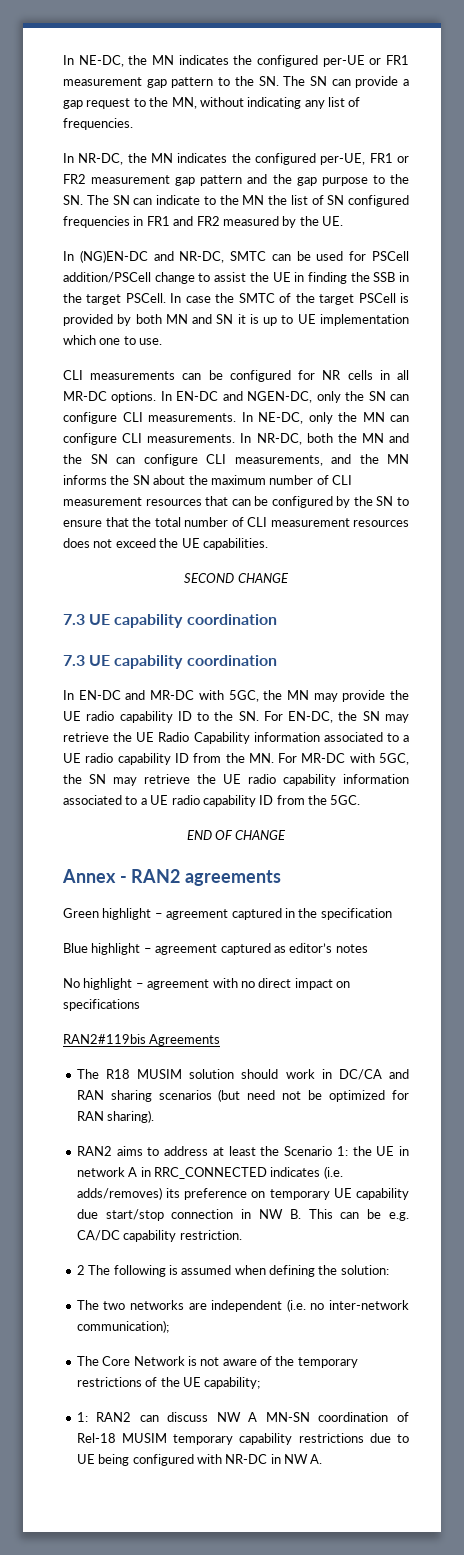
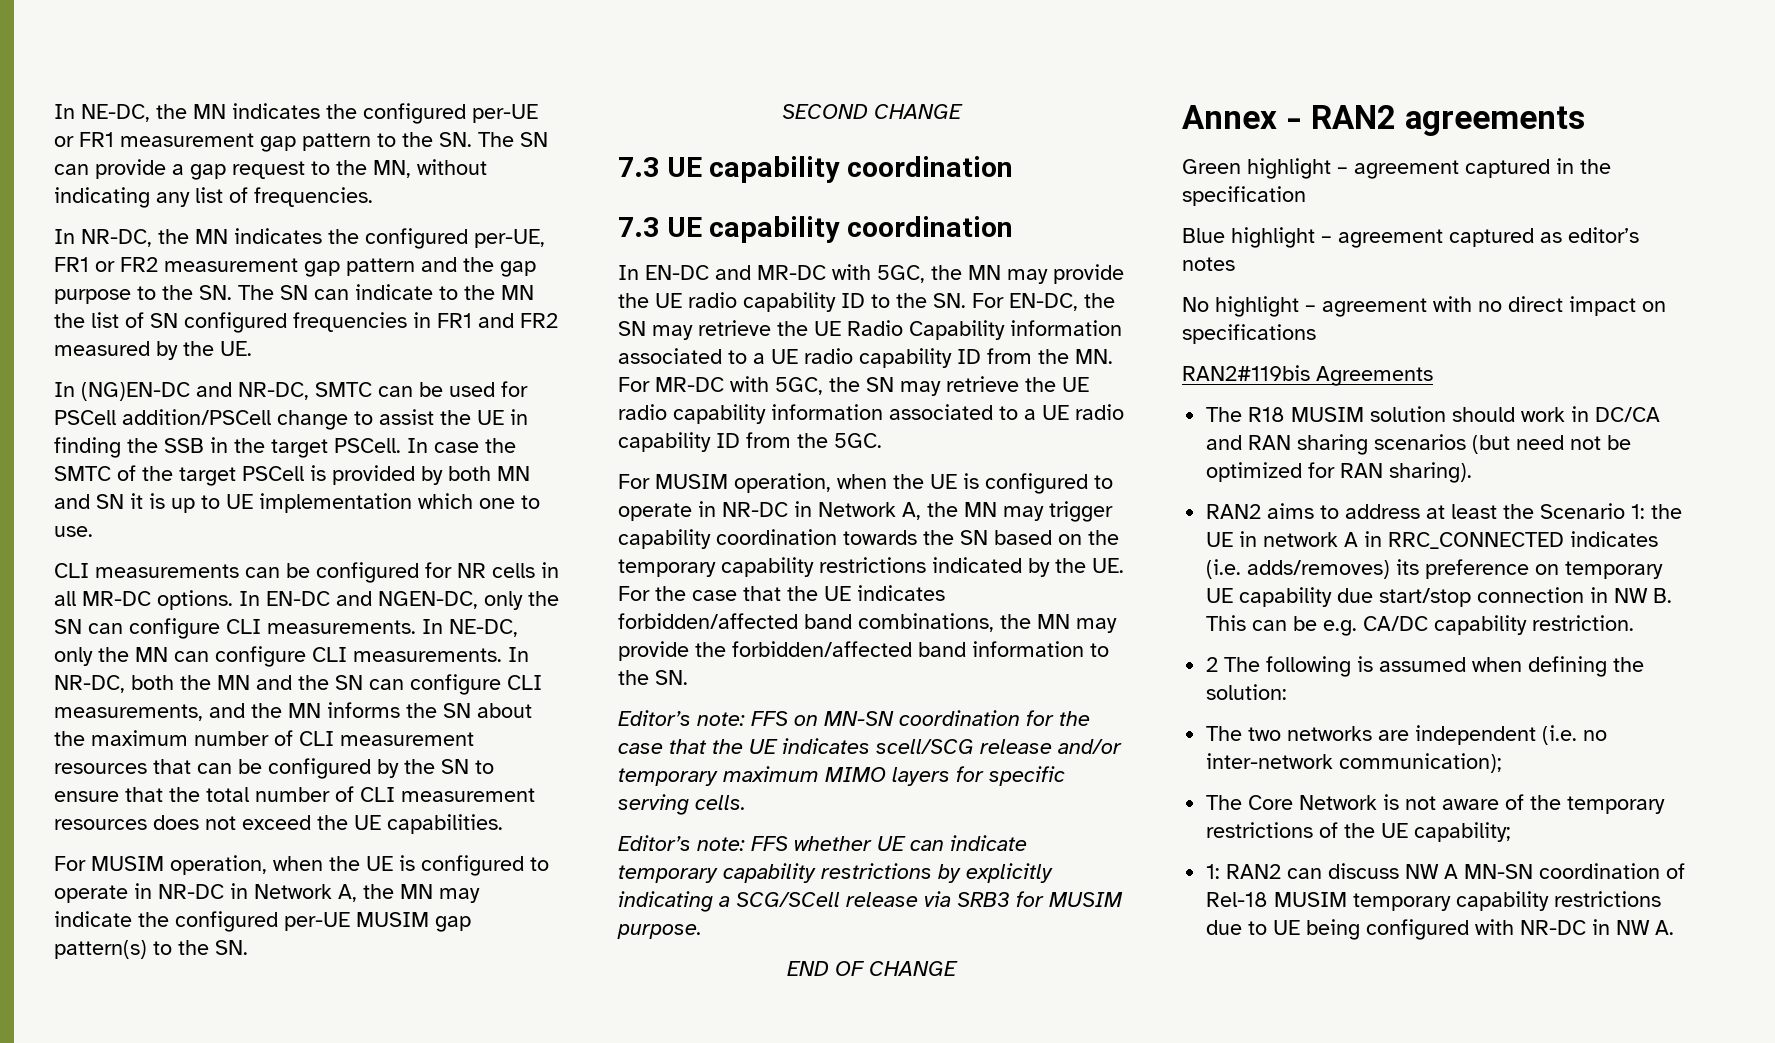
(268, 544) none -> [54,855,549,876] [54,883,480,903] [54,911,471,932] [54,940,248,959] // For MUSIM operation, when the UE is configured to operate in NR-DC in Network A, the MN may indicate the configured per-UE MUSIM gap pattern(s) to the SN.
(361, 800) none -> [618,473,1113,494] [618,501,1113,522] [618,529,1119,549] [618,557,1124,577] [618,585,945,601] [618,613,1117,633] [618,641,1109,661] [618,670,688,685] [618,710,1090,726] [618,738,1122,754] [618,766,1065,786] [618,794,746,815] [618,835,1027,851] [618,863,1053,883] [618,891,1123,912] [617,924,702,939] // For MUSIM operation, when the UE is configured to operate in NR-DC in Network A, the MN may trigger capability coordination towards the SN based on the temporary capability restrictions indicated by the UE. For the case that the UE indicates forbidden/affected band combinations, the MN may provide the forbidden/affected band information to the SN. // Editor’s note: FFS on MN-SN coordination for the case that the UE indicates scell/SCG release and/or temporary maximum MIMO layers for specific serving cells. // Editor’s note: FFS whether UE can indicate temporary capability restrictions by explicitly indicating a SCG/SCell release via SRB3 for MUSIM purpose.

